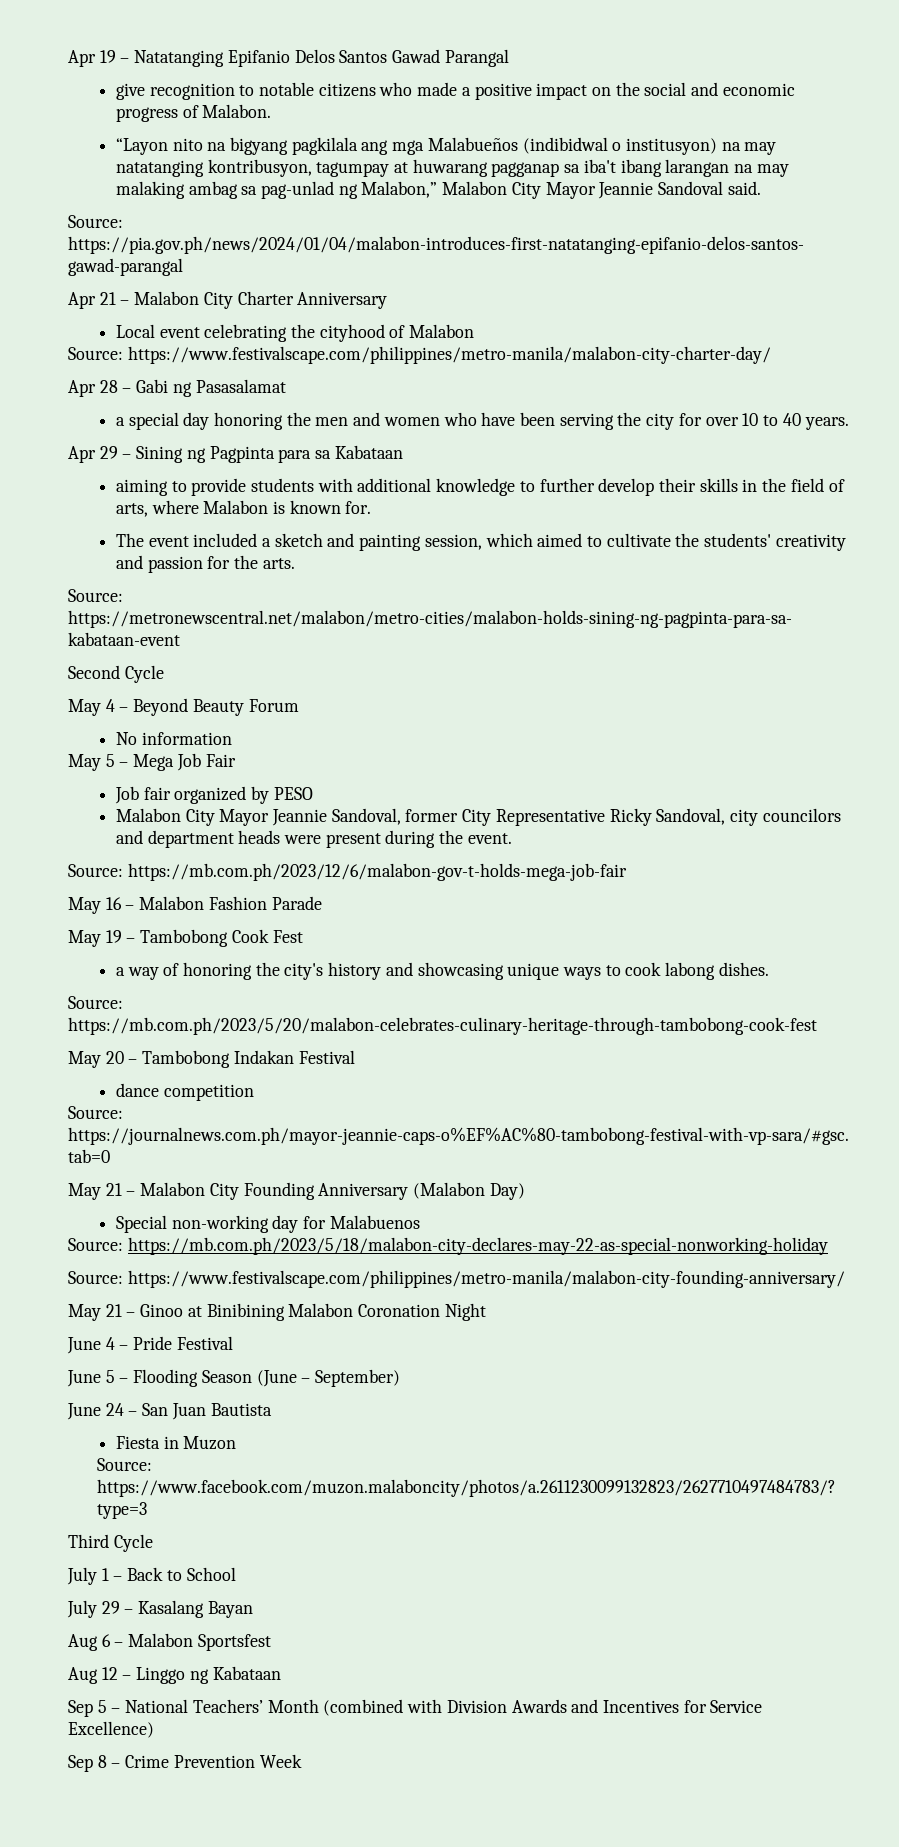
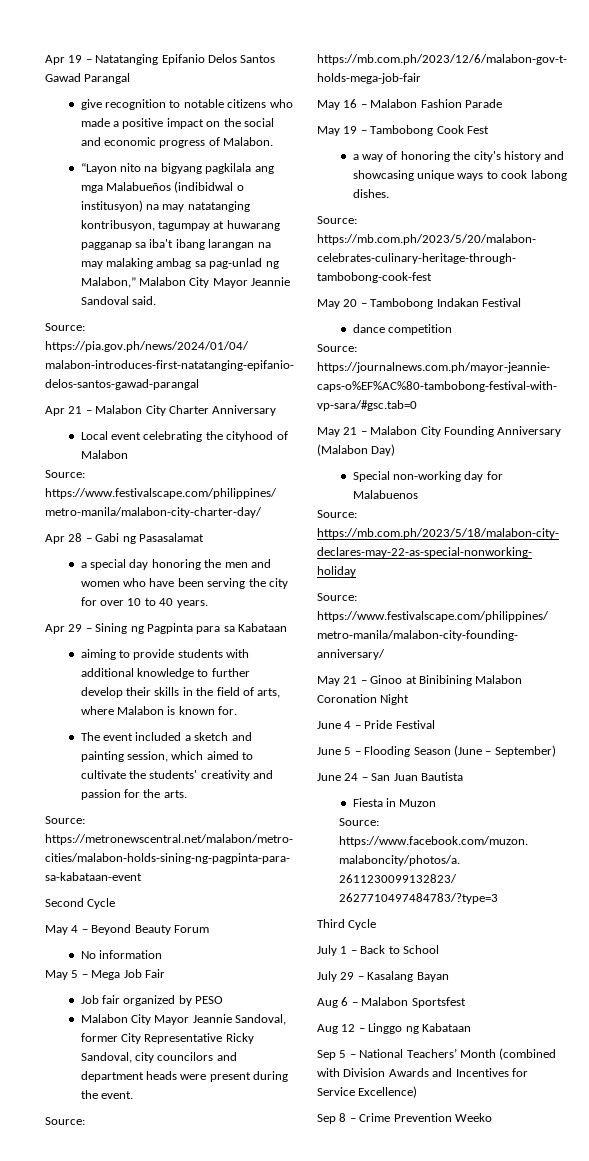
[259,1754,302,1768] Week -> [454,1113,492,1122] Weeko

